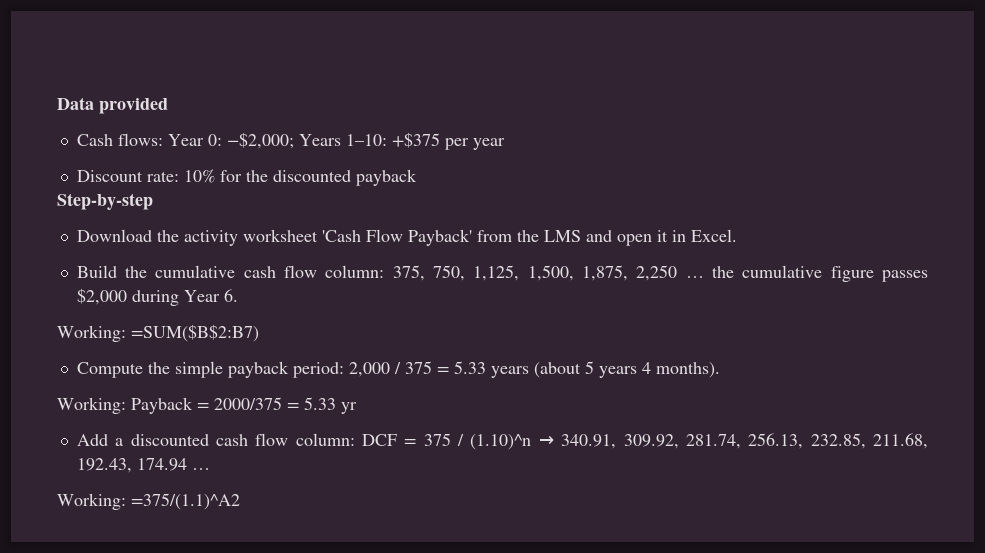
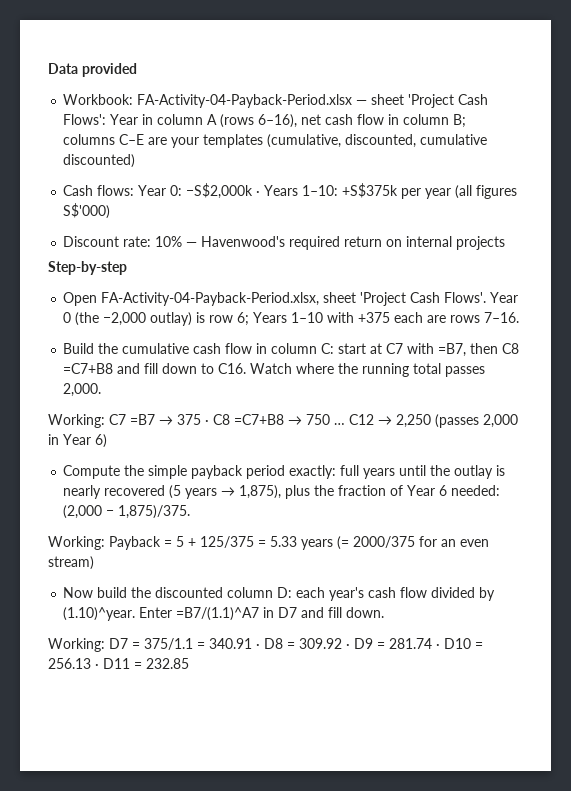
(168, 106) none -> [63,94,489,108] [63,114,467,128] [63,134,488,148] [63,154,136,168] // Workbook: FA-Activity-04-Payback-Period.xlsx — sheet 'Project Cash Flows': Year in column A (rows 6–16), net cash flow in column B; columns C–E are your templates (cumulative, discounted, cumulative discounted)
[226,132,294,149] −$2,000; -> [186,183,261,199] −S$2,000k ·
[391,132,440,148] +$375 -> [342,183,399,198] +S$375k
(505, 144) none -> [455,185,518,199] [63,203,111,219] (all figures S$'000)
[219,169,417,186] [57,193,153,210] [76,229,737,246] for the discounted payback // Step-by-step // Download the activity worksheet 'Cash Flow Payback' from the LMS and open it in Excel. -> [186,236,506,250] [48,261,127,275] [63,292,519,306] [63,312,520,326] — Havenwood's required return on internal projects // Step-by-step // Open FA-Activity-04-Payback-Period.xlsx, sheet 'Project Cash Flows'. Year 0 (the −2,000 outlay) is row 6; Years 1–10 with +375 each are rows 7–16.
[325,265,929,282] [76,288,238,306] [57,324,259,342] [76,361,720,378] [57,397,357,414] [76,433,929,450] [76,458,210,473] [57,493,240,510] column: 375, 750, 1,125, 1,500, 1,875, 2,250 … the cumulative figure passes $2,000 during Year 6. // Working: =SUM($B$2:B7) // Compute the simple payback period: 2,000 / 375 = 5.33 years (about 5 years 4 months). // Working: Payback = 2000/375 = 5.33 yr // Add a discounted cash flow column: DCF = 375 / (1.10)^n → 340.91, 309.92, 281.74, 256.13, 232.85, 211.68, 192.43, 174.94 … // Working: =375/(1.1)^A2 -> [256,343,520,357] [63,363,486,377] [63,383,102,397] [48,414,518,428] [48,434,107,448] [63,465,506,479] [63,485,501,499] [63,505,191,519] [48,536,489,550] [48,556,94,570] [63,587,496,601] [63,607,385,621] [48,638,483,652] [48,658,189,669] in column C: start at C7 with =B7, then C8 =C7+B8 and fill down to C16. Watch where the running total passes 2,000. // Working: C7 =B7 → 375 · C8 =C7+B8 → 750 … C12 → 2,250 (passes 2,000 in Year 6) // Compute the simple payback period exactly: full years until the outlay is nearly recovered (5 years → 1,875), plus the fraction of Year 6 needed: (2,000 − 1,875)/375. // Working: Payback = 5 + 125/375 = 5.33 years (= 2000/375 for an even stream) // Now build the discounted column D: each year's cash flow divided by (1.10)^year. Enter =B7/(1.1)^A7 in D7 and fill down. // Working: D7 = 375/1.1 = 340.91 · D8 = 309.92 · D9 = 281.74 · D10 = 256.13 · D11 = 232.85

